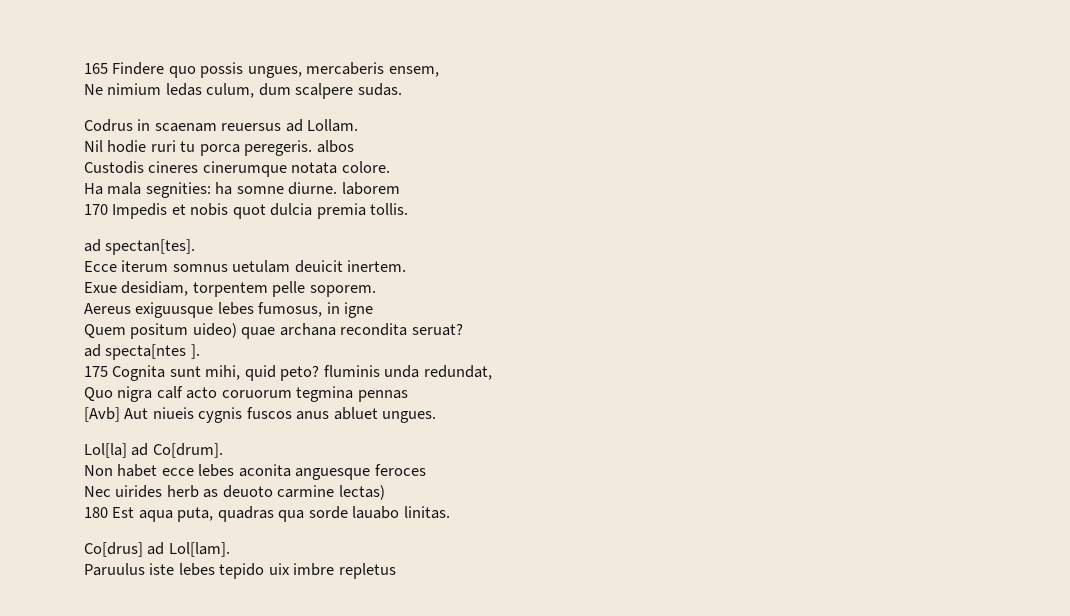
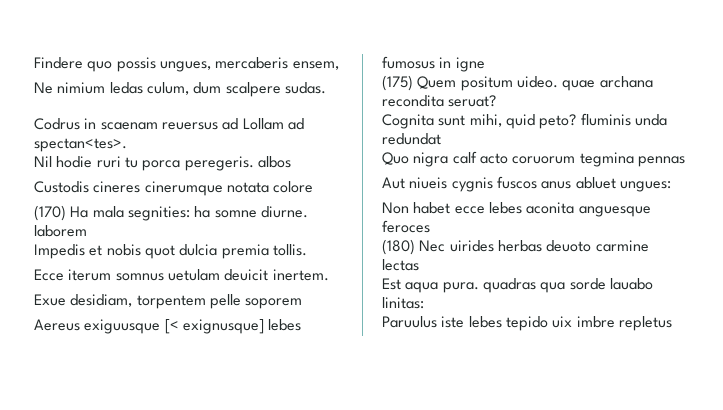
[84,63,108,74] 165 -> (34, 63) none
[307,119,359,132] Lollam. -> [242,118,304,130] [34,138,127,152] Lollam ad spectan<tes>.
[341,161,390,173] colore. // -> [273,181,314,193] [34,205,66,221] colore // (170)
[84,204,108,215] 170 -> (87, 231) none
[84,239,196,255] // ad spectan[tes]. -> (307, 250) none
[309,285,376,297] soporem. -> [245,298,303,309] soporem
[217,302,323,317] lebes fumosus, -> [164,319,302,334] [382,56,435,69] [< exignusque] lebes fumosus
(374, 310) none -> [382,75,413,91] (175)
[192,323,237,338] uideo) -> [516,76,558,88] uideo.
[84,344,200,360] [84,366,108,377] ad specta[ntes ]. // 175 -> (497, 101) none
[423,365,492,380] redundat, -> [382,133,441,145] redundat
[84,407,120,422] [Avb] -> (685, 161) none
[382,411,437,423] [84,443,223,458] ungues. // Lol[la] ad Co[drum]. -> [619,181,671,192] ungues:
(426, 470) none -> [382,239,415,255] (180)
[166,485,385,500] [84,507,108,518] herb as deuoto carmine lectas) // 180 -> [497,240,649,252] [382,259,419,271] herbas deuoto carmine lectas //
[177,507,214,522] puta, -> [442,282,479,293] pura.
[403,506,450,519] [84,542,230,557] linitas. // Co[drus] ad Lol[lam]. -> [382,297,424,309] linitas:

